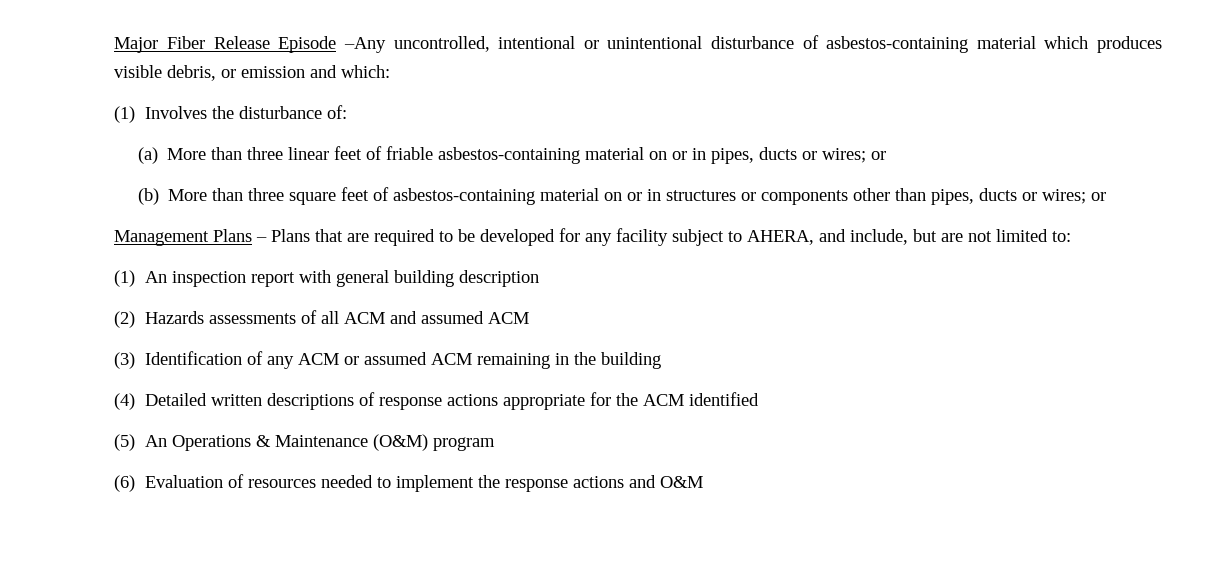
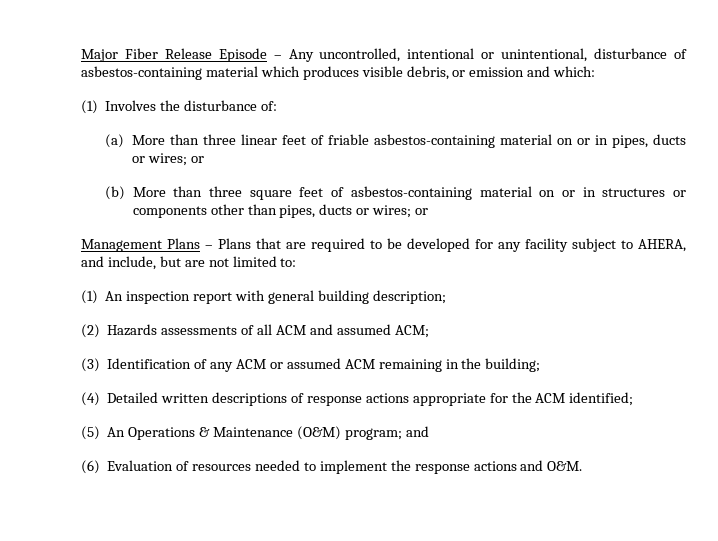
[343,37,386,53] –Any -> [273,49,314,62] – Any
[607,36,703,49] unintentional -> [501,48,588,62] unintentional,
[458,270,539,287] description -> [372,290,446,304] description;
[487,312,529,324] ACM -> [394,325,429,338] ACM;
[600,352,661,369] building -> [485,358,541,372] building;
[688,392,759,406] identified -> [569,392,634,406] identified;
[432,437,495,451] program -> [344,426,429,440] program; and
[659,476,703,488] O&M -> [547,461,583,471] O&M.

